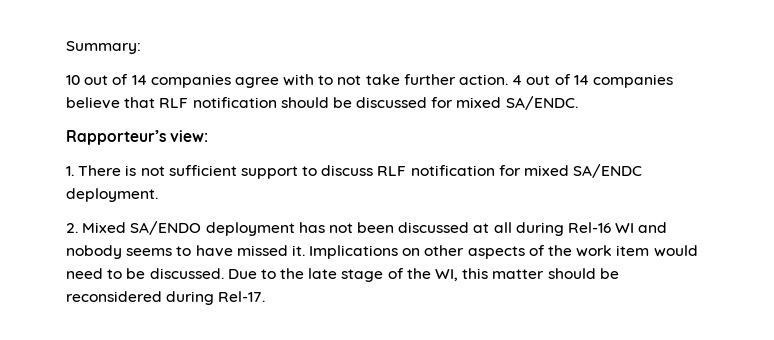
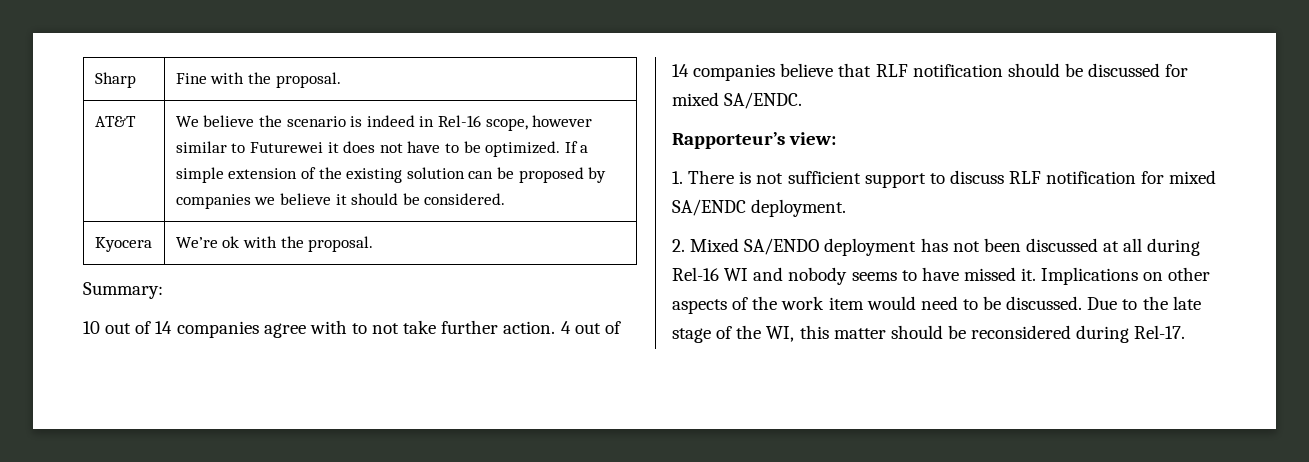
(66, 47) none -> [94,72,136,88] [175,72,341,88] [94,116,136,127] [175,115,593,131] [175,141,589,157] [175,167,607,183] [175,193,506,209] [94,237,152,252] [175,236,374,252] Sharp | Fine with the proposal. // AT&T | We believe the scenario is indeed in Rel-16 scope, however similar to Futurewei it does not have to be optimized. If a simple extension of the existing solution can be proposed by companies we believe it should be considered. // Kyocera | We’re ok with the proposal. //

